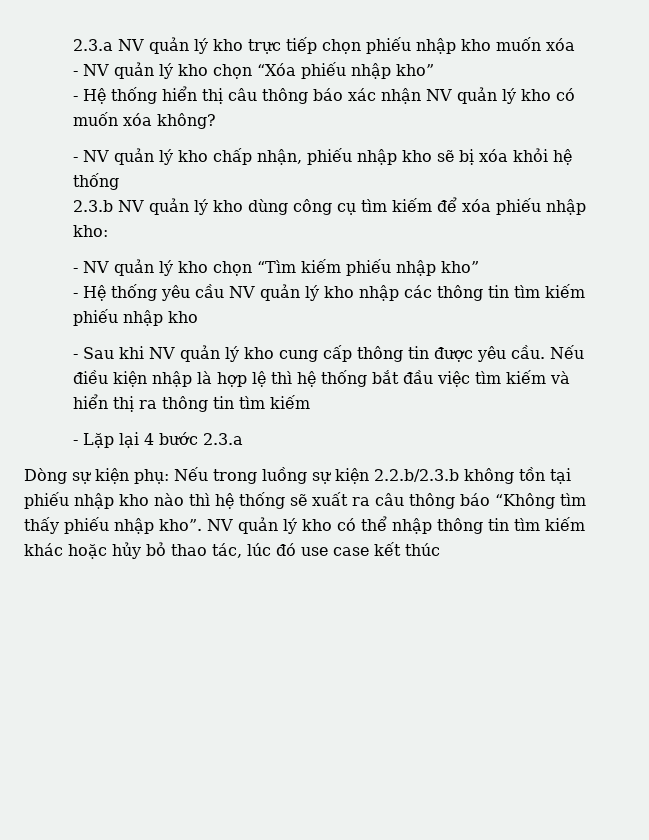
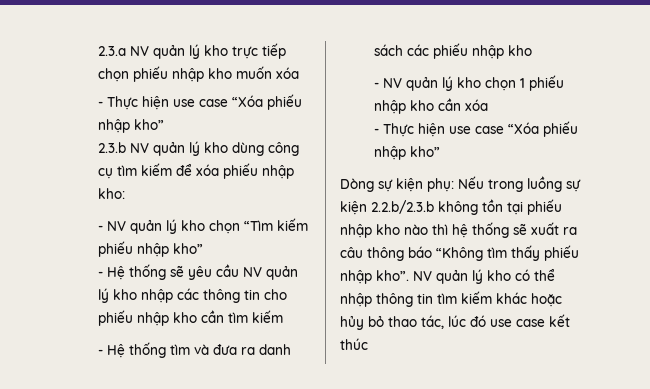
[83,62,435,79] [73,86,576,104] [73,112,217,129] [73,148,573,165] [73,173,120,190] NV quản lý kho chọn “Xóa phiếu nhập kho” // - Hệ thống hiển thị câu thông báo xác nhận NV quản lý kho có muốn xóa không? // - NV quản lý kho chấp nhận, phiếu nhập kho sẽ bị xóa khỏi hệ thống -> [106,94,302,110] [97,119,164,133] Thực hiện use case “Xóa phiếu nhập kho”
(158, 292) none -> [169,265,184,277] sẽ
[514,284,586,298] tìm kiếm -> [263,289,287,300] [97,310,283,326] [97,342,291,358] [373,44,429,56] cho phiếu nhập kho cần tìm kiếm // - Hệ thống tìm và đưa ra danh sách các
[83,345,585,362] [73,370,571,387] [73,394,311,412] [73,432,244,448] Sau khi NV quản lý kho cung cấp thông tin được yêu cầu. Nếu điều kiện nhập là hợp lệ thì hệ thống bắt đầu việc tìm kiếm và hiển thị ra thông tin tìm kiếm // - Lặp lại 4 bước 2.3.a -> [382,75,564,91] [373,98,488,114] [373,121,578,137] [373,146,440,160] NV quản lý kho chọn 1 phiếu nhập kho cần xóa // - Thực hiện use case “Xóa phiếu nhập kho”

